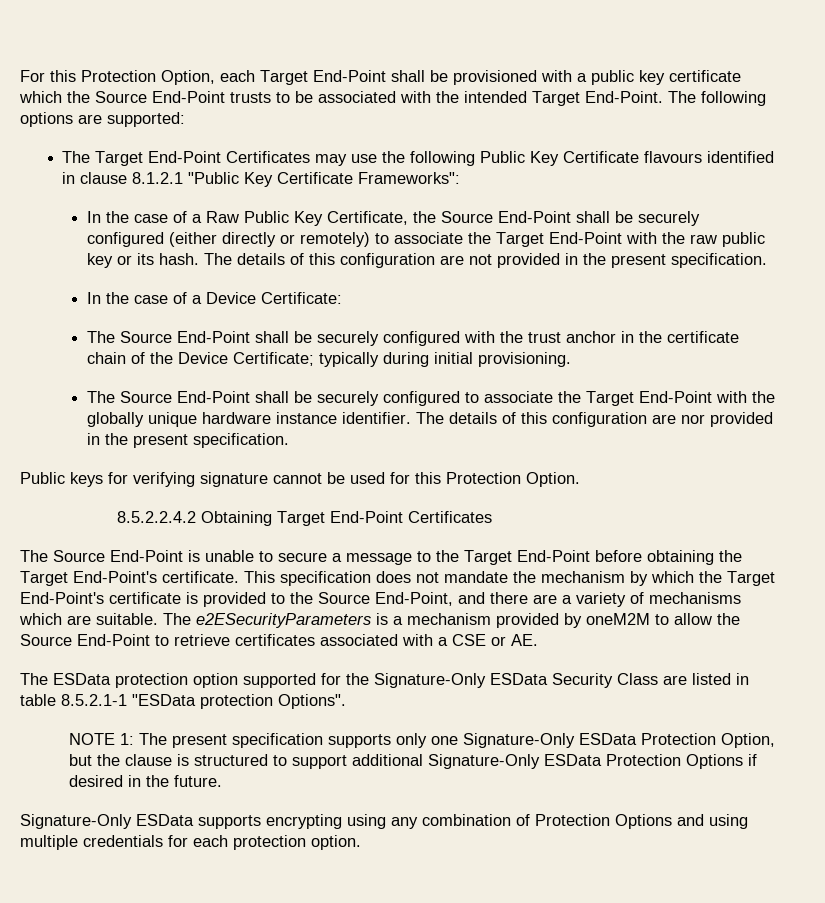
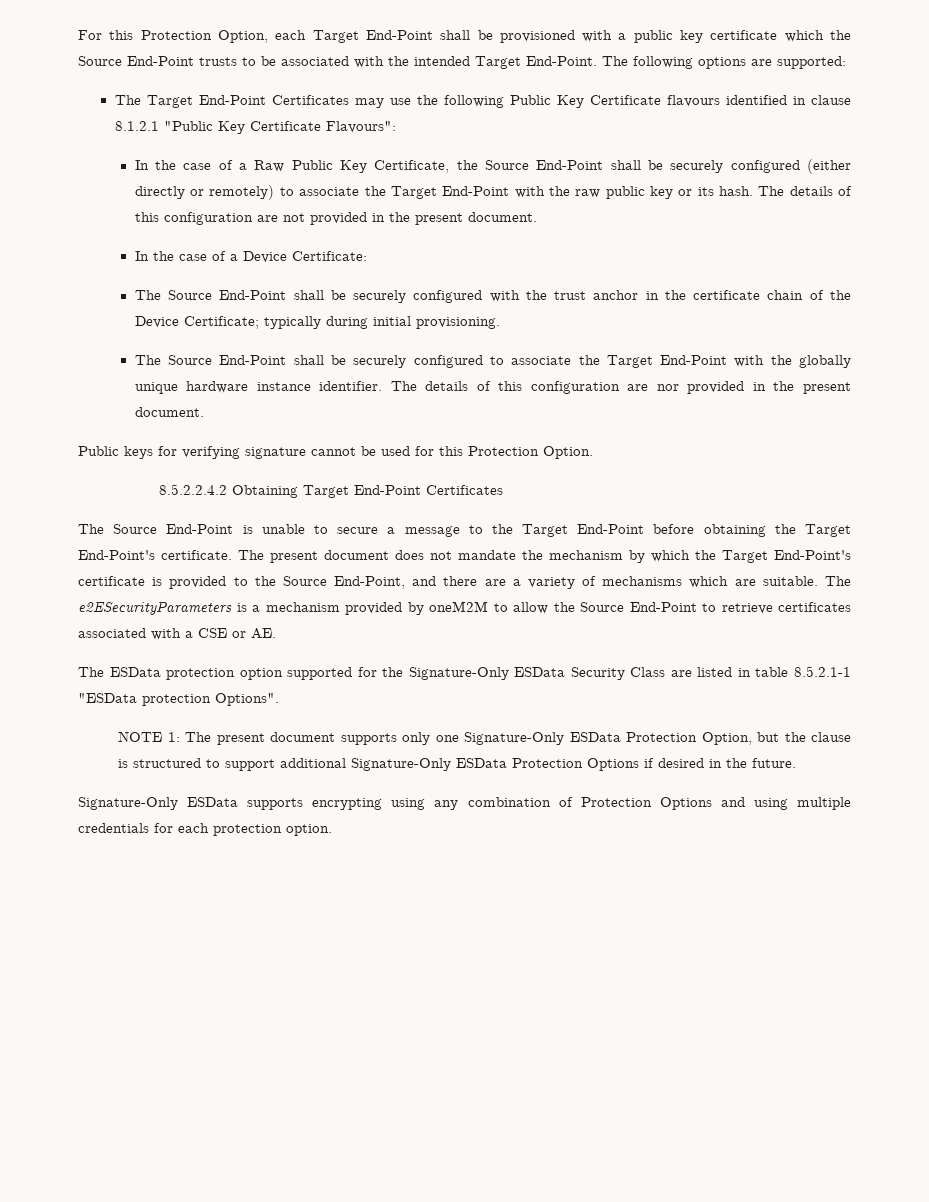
[358,172,461,184] Frameworks": -> [325,121,396,133] Flavours":
[670,253,767,268] specification. -> [467,212,537,222] document.
[192,433,289,448] specification. -> [134,407,204,417] document.
[244,571,371,586] This specification -> [238,550,389,563] The present document
[231,733,323,748] specification -> [270,732,336,742] document

